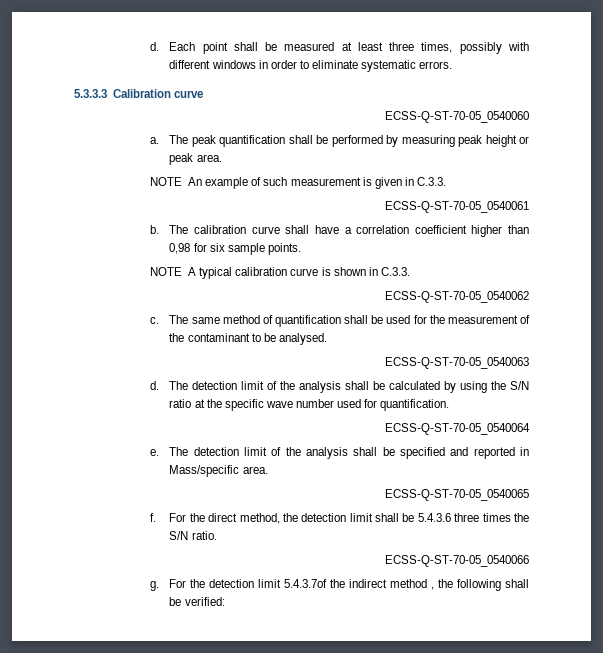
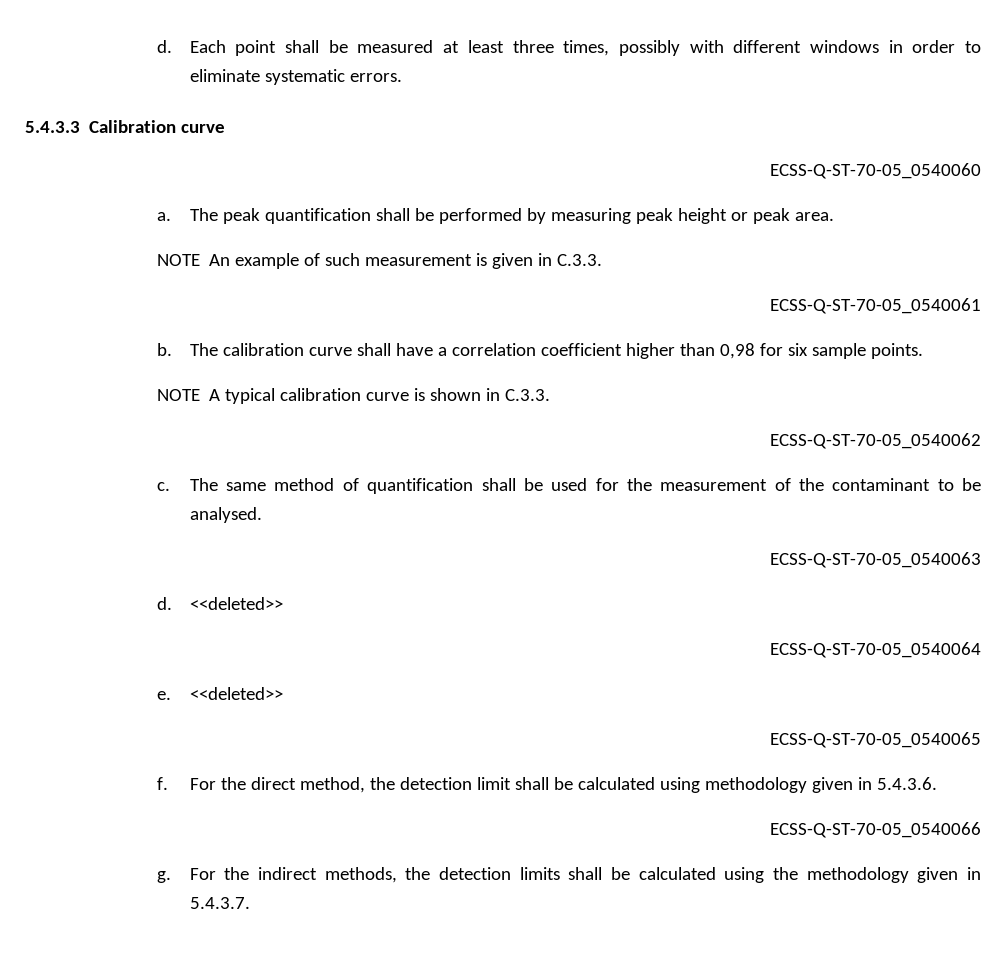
[74,89,107,98] 5.3.3.3 -> [25,121,80,133] 5.4.3.3
[169,381,529,393] [169,399,450,411] [385,423,530,435] [150,447,529,459] [169,465,268,477] The detection limit of the analysis shall be calculated by using the S/N ratio at the specific wave number used for quantification. // ECSS-Q-ST-70-05_0540064 // e. The detection limit of the analysis shall be specified and reported in Mass/specific area. -> [189,597,283,610] [770,642,981,658] [156,687,283,700] <<deleted>> // ECSS-Q-ST-70-05_0540064 // e. <<deleted>>
[417,513,530,522] [169,531,217,540] [385,555,529,567] [150,579,529,591] [169,597,225,606] 5.4.3.6 three times the S/N ratio. // ECSS-Q-ST-70-05_0540066 // g. For the detection limit 5.4.3.7of the indirect method , the following shall be verified: -> [577,777,937,793] [770,822,981,838] [156,867,981,883] [189,897,250,909] calculated using methodology given in 5.4.3.6. // ECSS-Q-ST-70-05_0540066 // g. For the indirect methods, the detection limits shall be calculated using the methodology given in 5.4.3.7.

